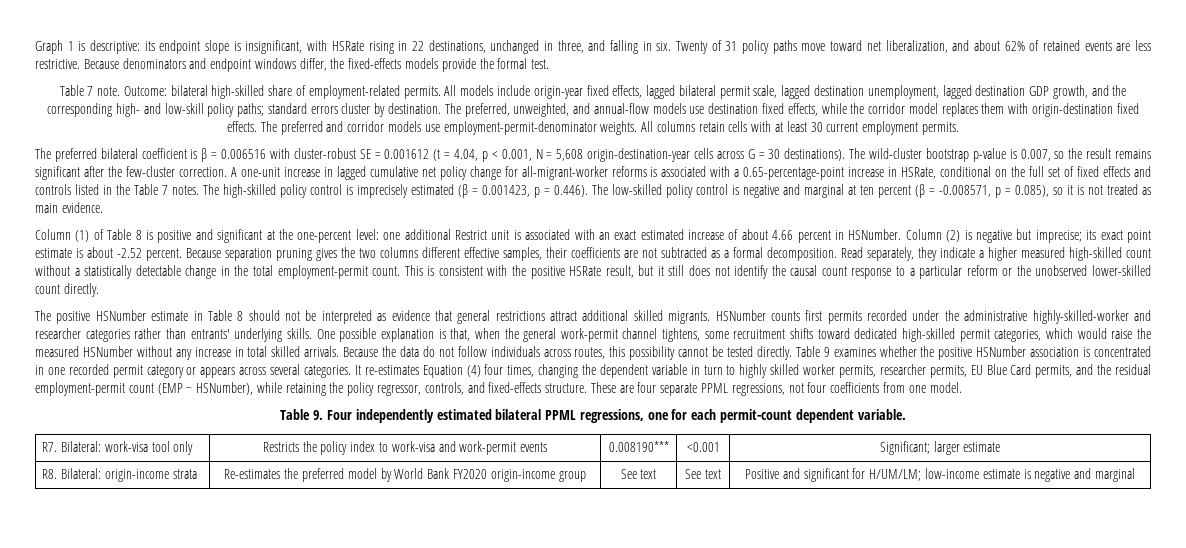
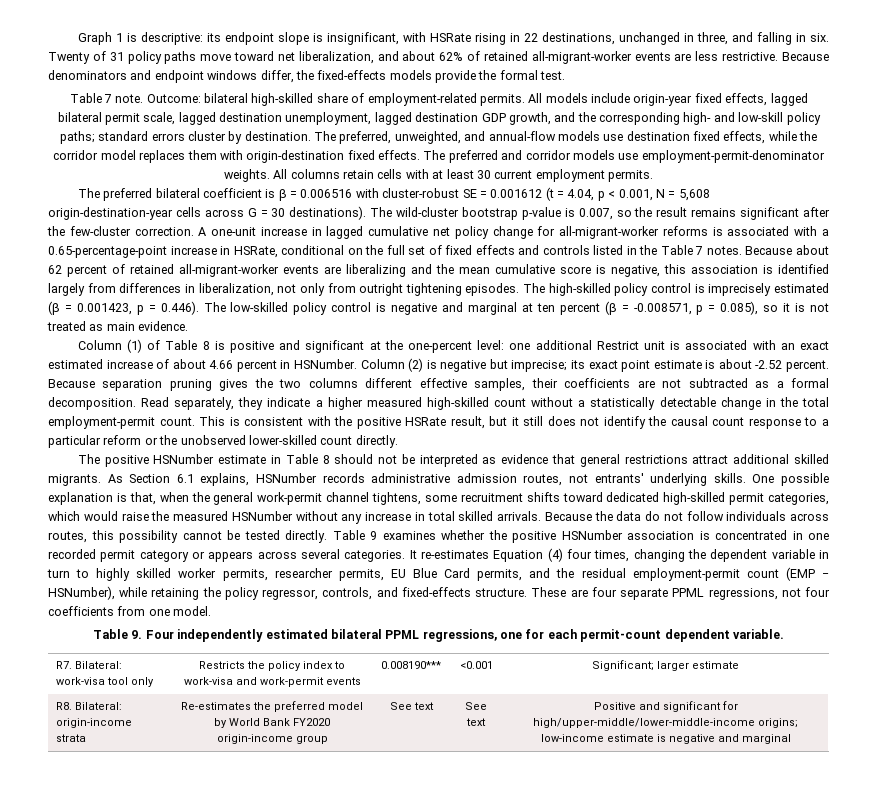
(1080, 45) none -> [531,51,632,64] all-migrant-worker
(199, 190) none -> [745,245,829,255] [48,264,829,277] [48,283,520,296] Because about 62 percent of retained all-migrant-worker events are liberalizing and the mean cumulative score is negative, this association is identified largely from differences in liberalization, not only from outright tightening episodes.
[715,310,1151,324] [35,328,186,342] HSNumber counts first permits recorded under the administrative highly-skilled-worker and researcher categories rather than -> [107,473,589,486] As Section 6.1 explains, HSNumber records administrative admission routes, not
[869,469,922,481] H/UM/LM; -> [533,718,798,728] high/upper-middle/lower-middle-income origins;

